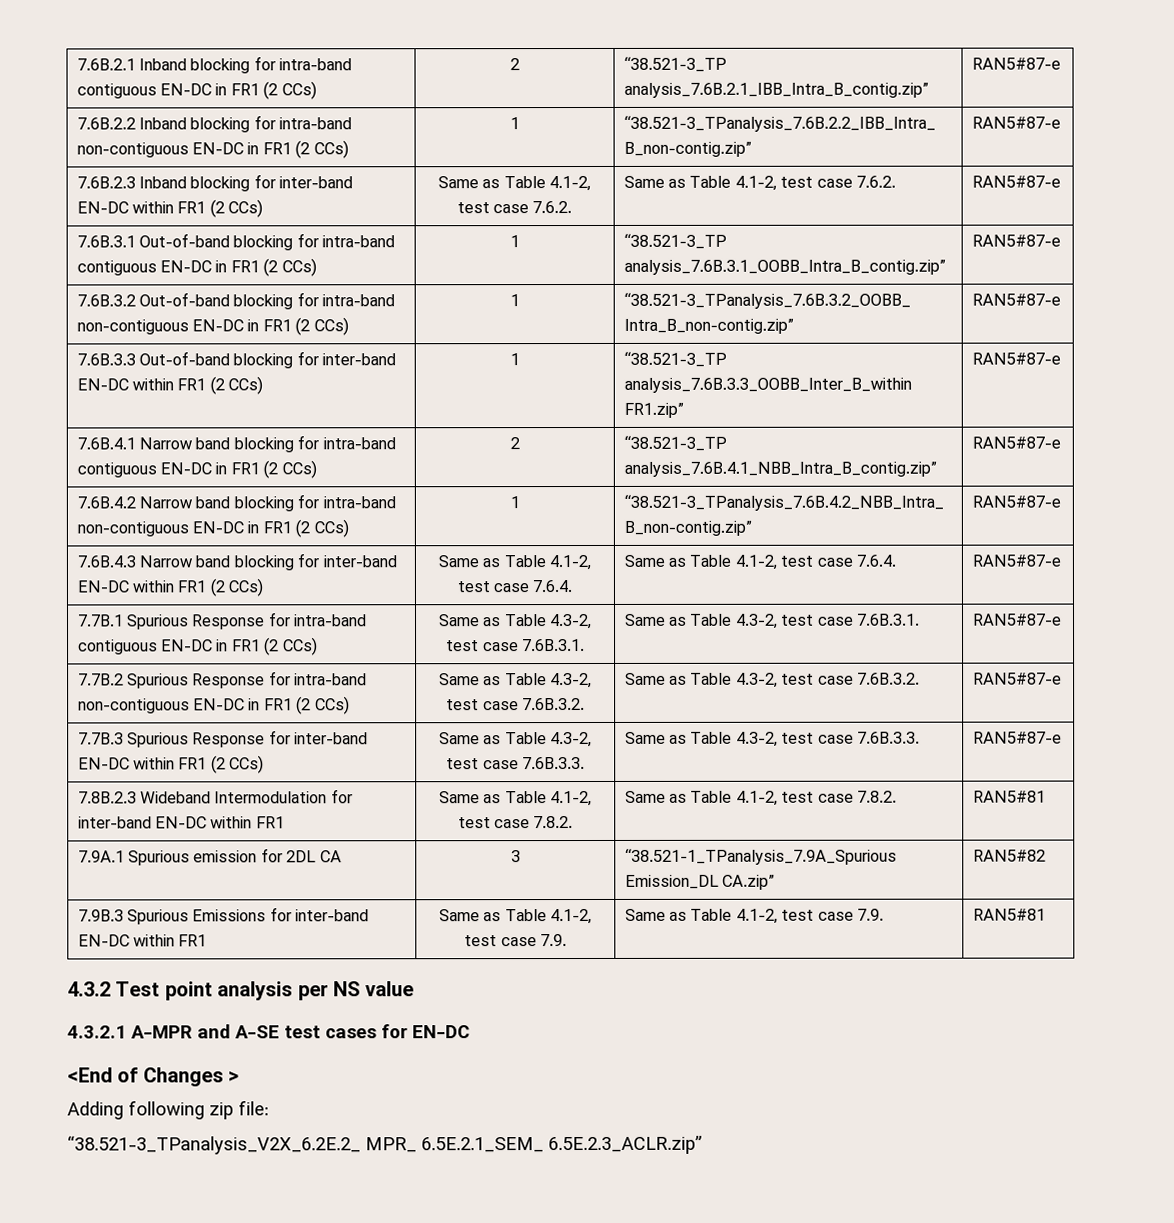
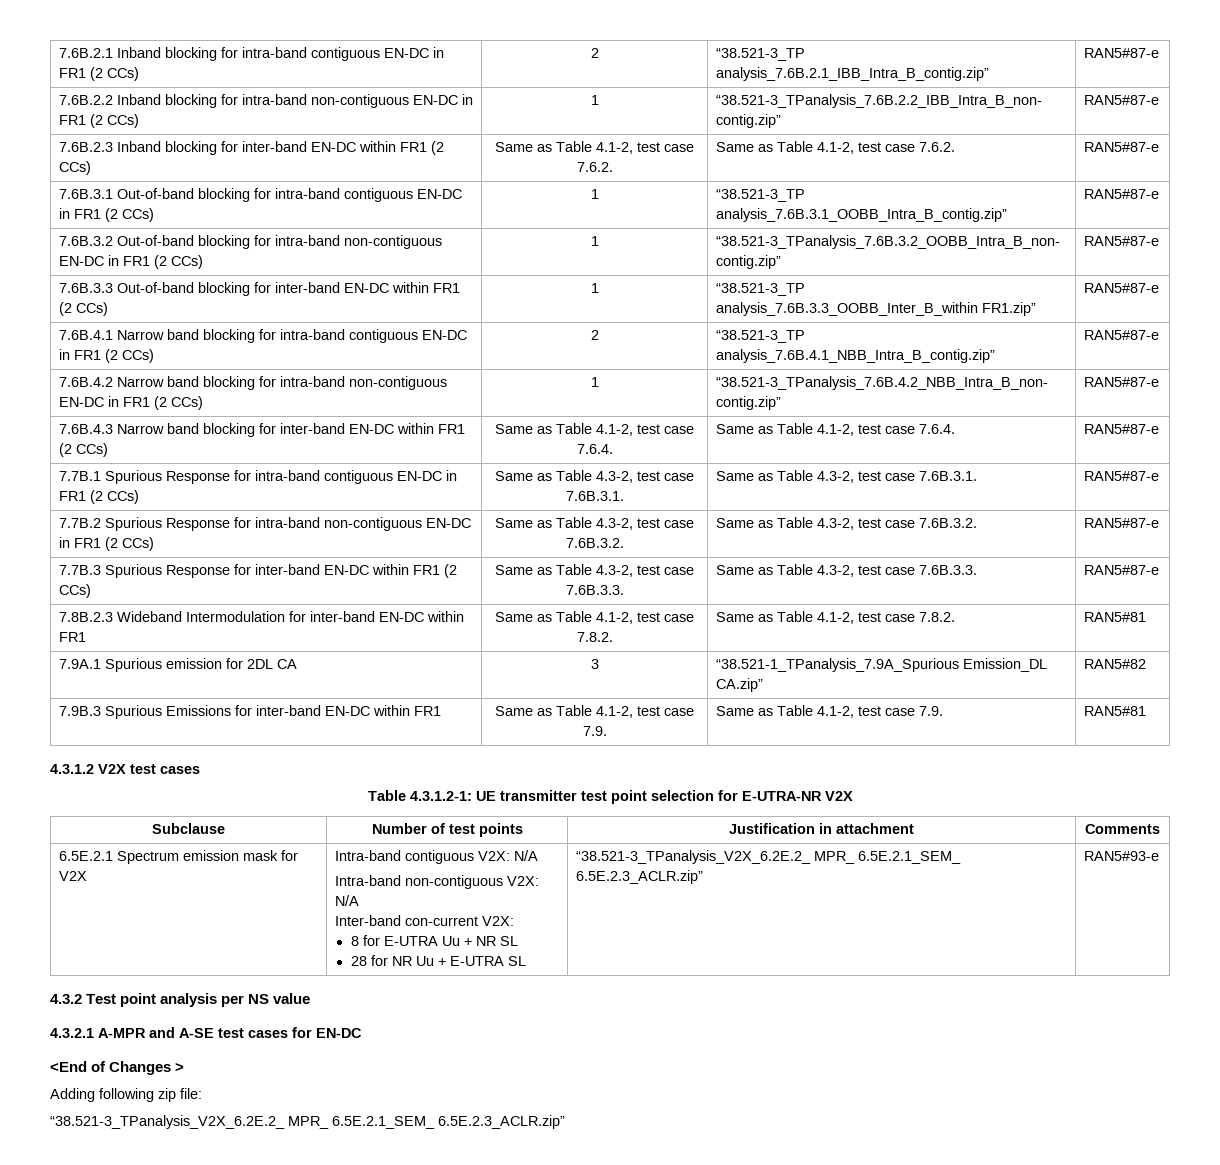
(1046, 914) none -> [50,764,200,774] [367,790,853,804] [152,823,225,834] [371,823,523,837] [729,823,914,834] [1085,824,1160,834] [58,850,298,864] [58,871,87,881] [334,850,538,864] [334,875,539,889] [334,895,359,906] [334,915,514,926] [350,935,518,946] [350,955,526,966] [575,850,961,864] [575,870,703,884] [1083,851,1159,861] // 4.3.1.2 V2X test cases // Table 4.3.1.2-1: UE transmitter test point selection for E-UTRA-NR V2X // Subclause | Number of test points | Justification in attachment | Comments // 6.5E.2.1 Spectrum emission mask for V2X | Intra-band contiguous V2X: N/A // Intra-band non-contiguous V2X: N/A // Inter-band con-current V2X: // 8 for E-UTRA Uu + NR SL // 28 for NR Uu + E-UTRA SL | “38.521-3_TPanalysis_V2X_6.2E.2_ MPR_ 6.5E.2.1_SEM_ 6.5E.2.3_ACLR.zip” | RAN5#93-e

